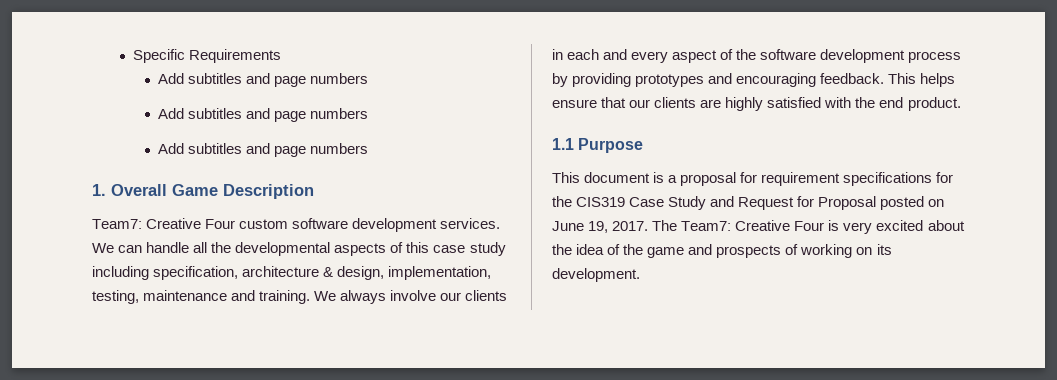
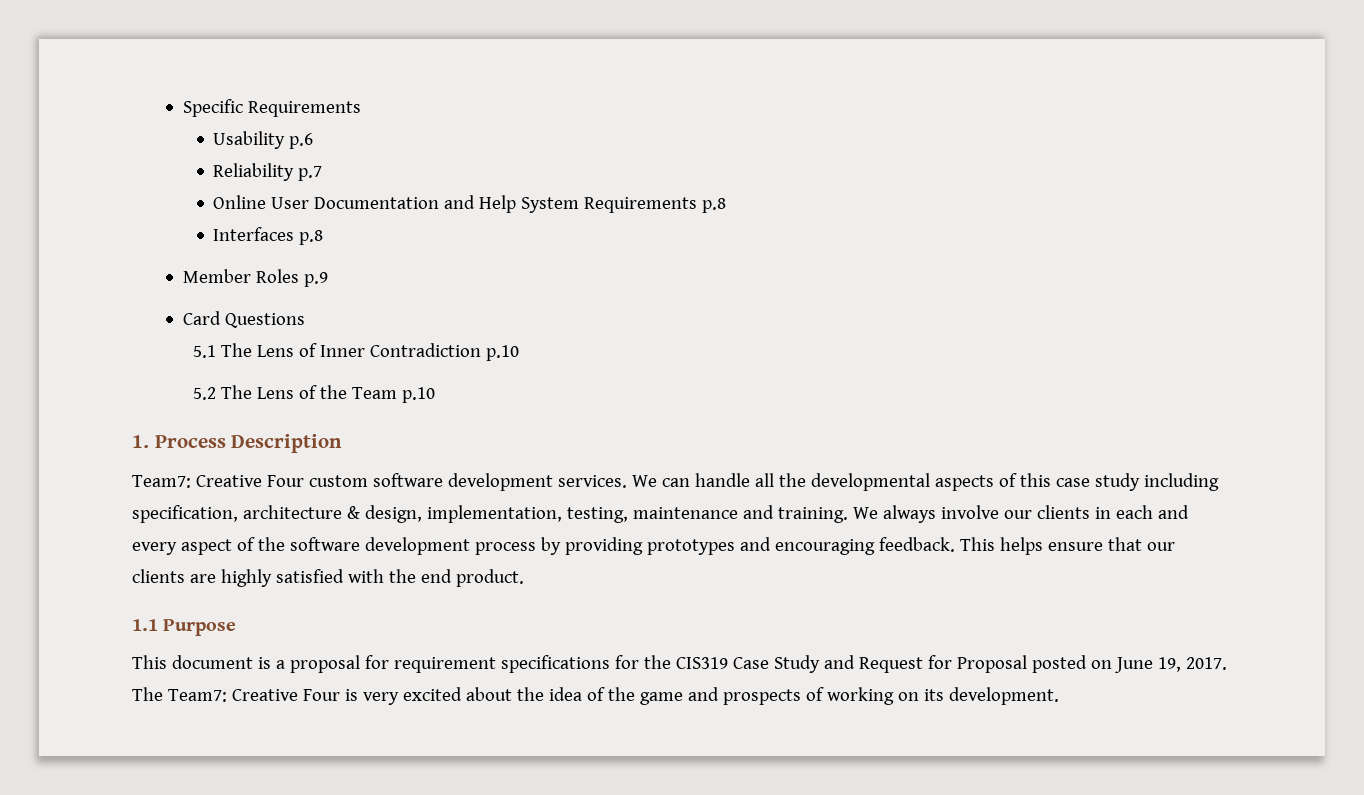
[158,73,369,87] [158,108,369,122] [158,143,369,157] Add subtitles and page numbers // Add subtitles and page numbers // Add subtitles and page numbers -> [213,131,314,149] [213,163,323,181] [213,195,727,213] [213,227,324,245] [182,269,328,287] [182,311,305,328] [193,343,520,361] [193,385,436,403] Usability p.6 // Reliability p.7 // Online User Documentation and Help System Requirements p.8 // Interfaces p.8 // Member Roles p.9 // Card Questions // 5.1 The Lens of Inner Contradiction p.10 // 5.2 The Lens of the Team p.10
[111,184,218,196] Overall Game -> [154,435,226,448] Process

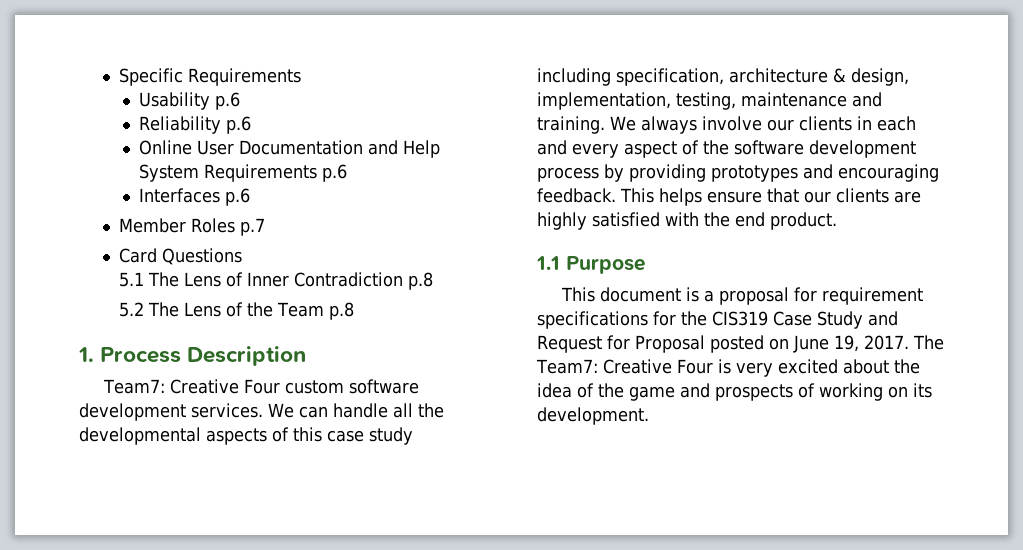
[298,166,323,181] p.7 -> [226,116,252,134] p.6
[702,198,727,213] p.8 -> [322,164,348,182] p.6
[299,230,324,245] p.8 -> [225,188,251,206] p.6
[303,272,328,287] p.9 -> [239,218,265,236] p.7
[486,345,520,361] p.10 -> [408,272,434,290] p.8
[402,387,436,403] p.10 -> [329,302,355,320] p.8

